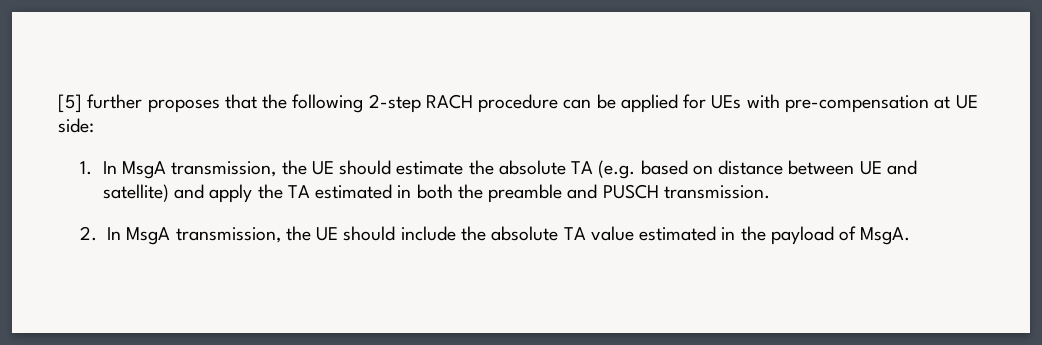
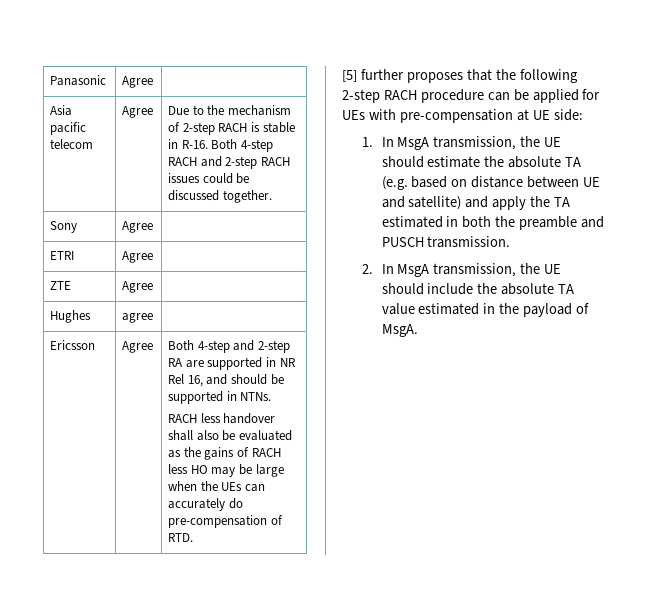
(58, 103) none -> [50,75,107,86] [122,76,154,88] [50,105,73,116] [50,122,87,135] [50,139,94,149] [122,106,154,118] [168,105,291,116] [168,122,295,135] [168,139,273,152] [168,156,290,169] [168,173,250,184] [168,190,272,203] [50,221,78,233] [122,221,154,233] [50,251,75,260] [122,251,154,263] [50,281,72,290] [122,281,154,293] [50,310,92,323] [122,313,154,323] [50,340,96,350] [122,341,154,353] [168,340,290,353] [168,357,296,370] [168,374,284,387] [168,391,272,404] [168,413,276,424] [168,430,292,441] [168,447,281,460] [168,464,284,477] [168,481,265,492] [168,498,243,511] [168,515,283,528] [168,533,194,542] Panasonic | Agree | // Asia pacific telecom | Agree | Due to the mechanism of 2-step RACH is stable in R-16. Both 4-step RACH and 2-step RACH issues could be discussed together. // Sony | Agree | // ETRI | Agree | // ZTE | Agree | // Hughes | agree | // Ericsson | Agree | Both 4-step and 2-step RA are supported in NR Rel 16, and should be supported in NTNs. // RACH less handover shall also be evaluated as the gains of RACH less HO may be large when the UEs can accurately do pre-compensation of RTD. //

